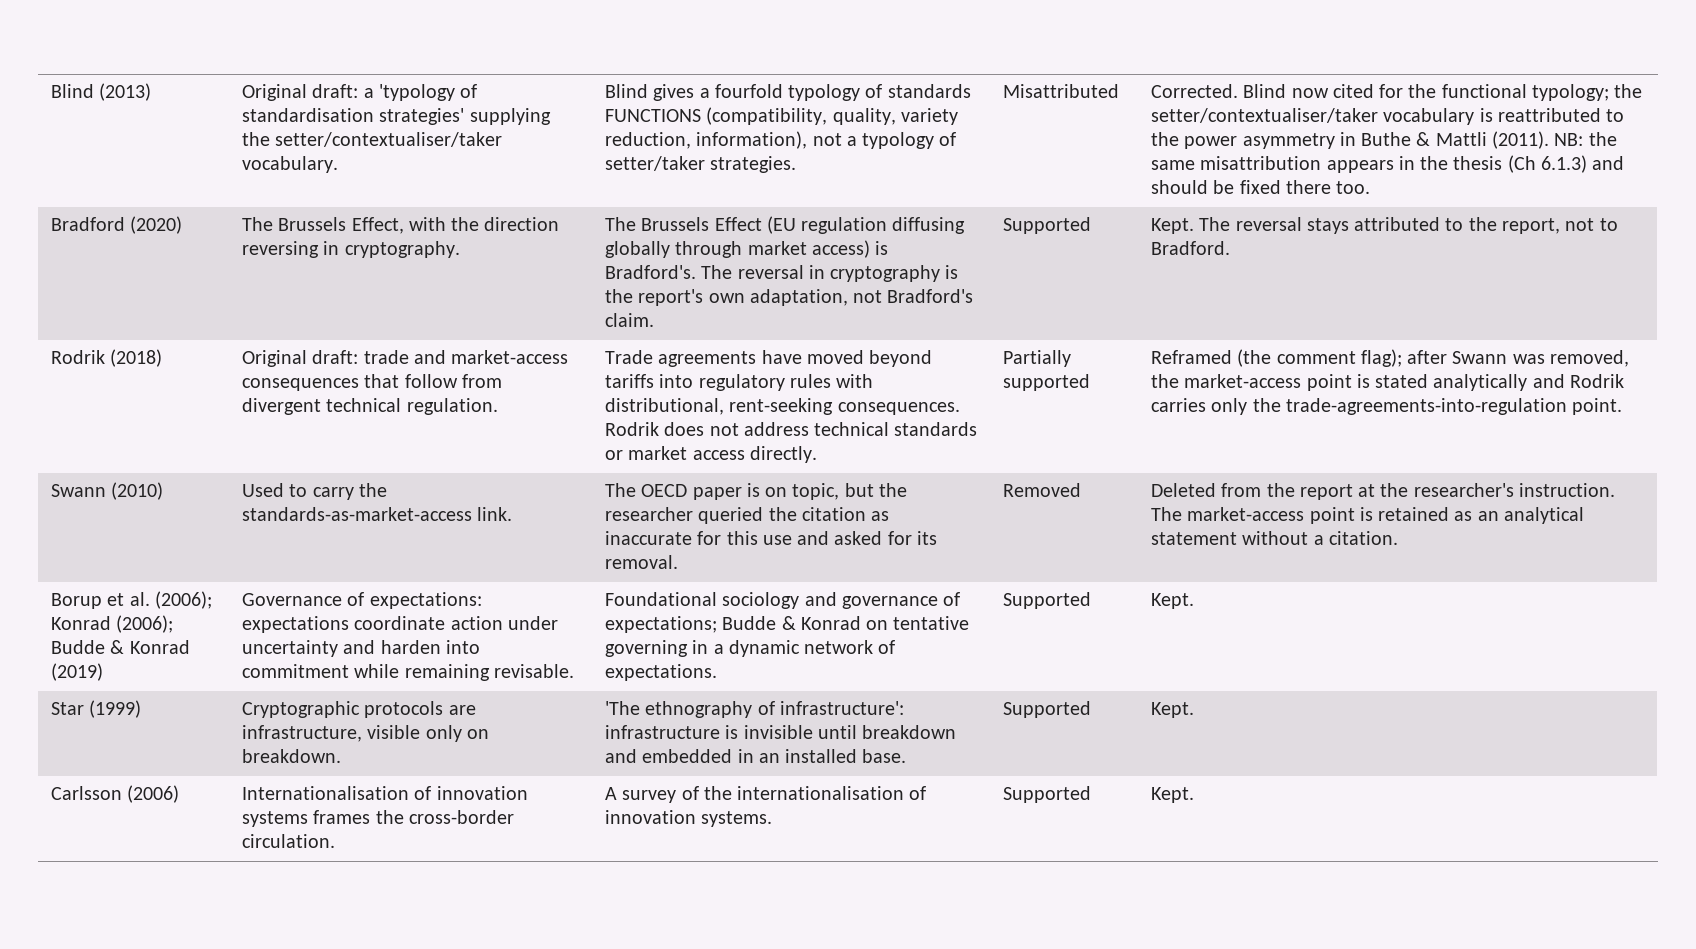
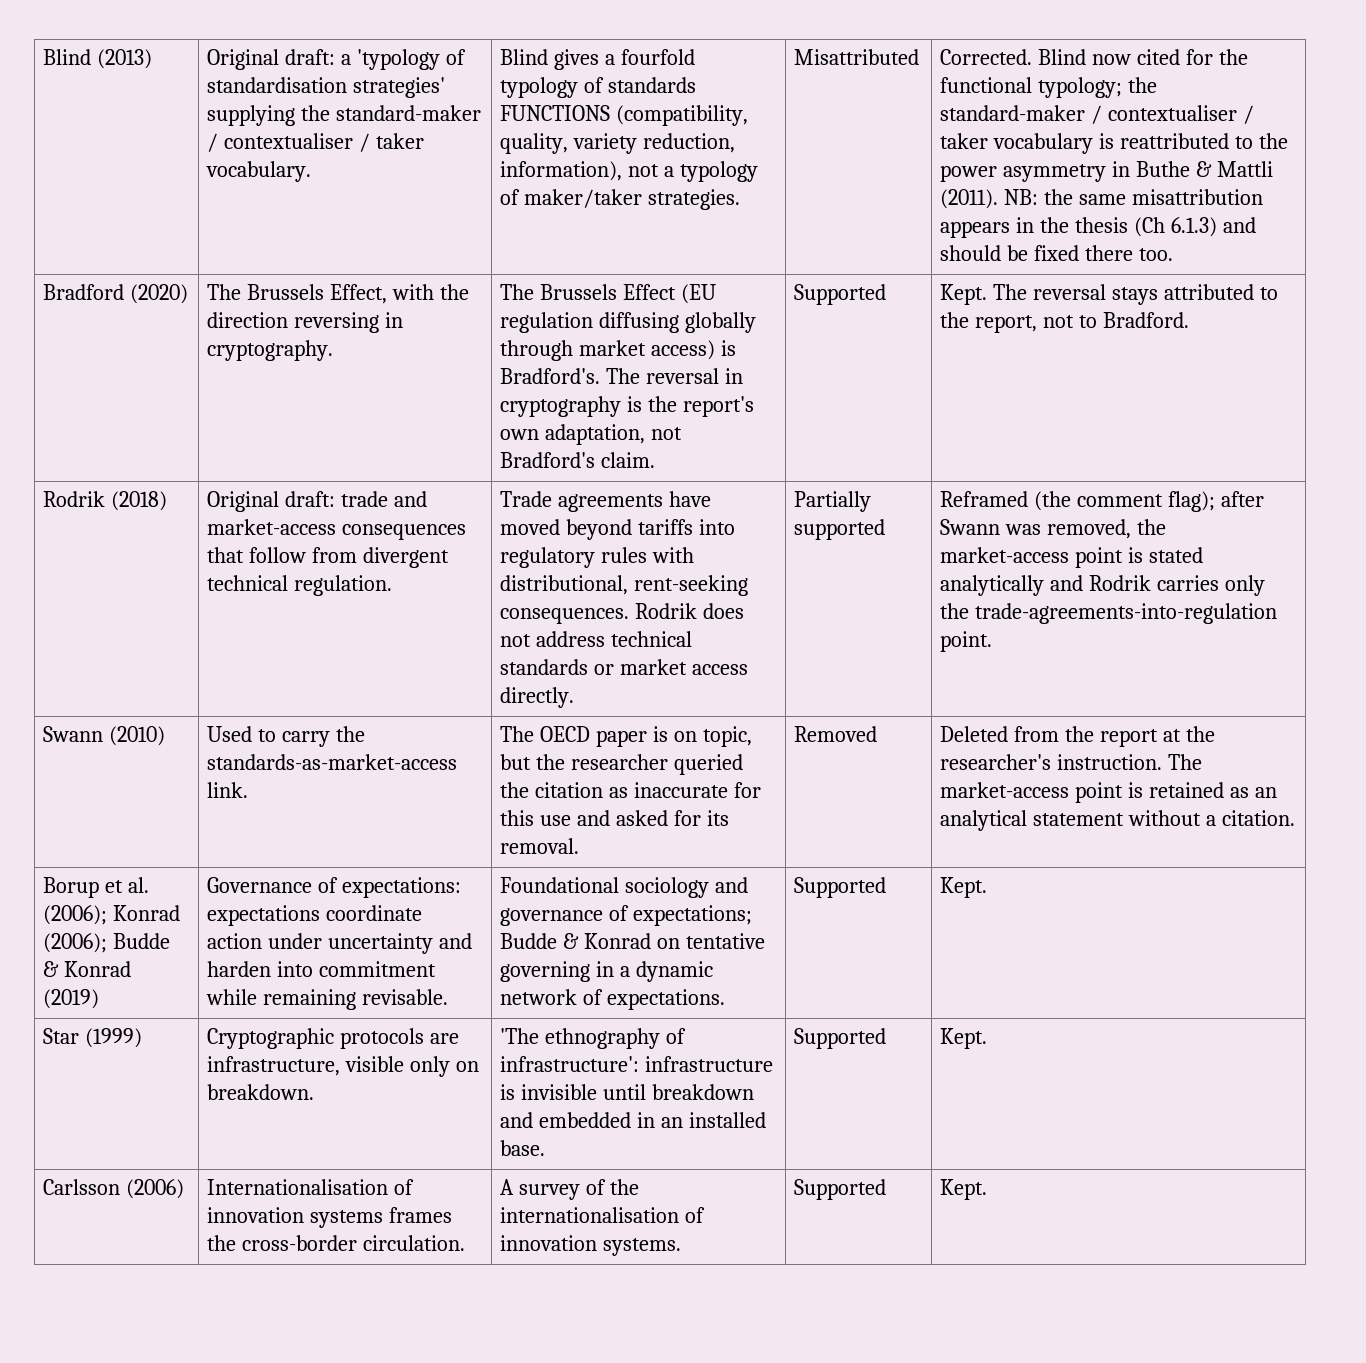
[275,132,503,147] setter/contextualiser/taker -> [336,105,482,121] [207,133,425,152] standard-maker / contextualiser / taker
[605,156,706,171] setter/taker -> [524,189,643,208] maker/taker
[1151,108,1379,123] setter/contextualiser/taker -> [940,105,1255,124] [940,133,989,149] standard-maker / contextualiser / taker

